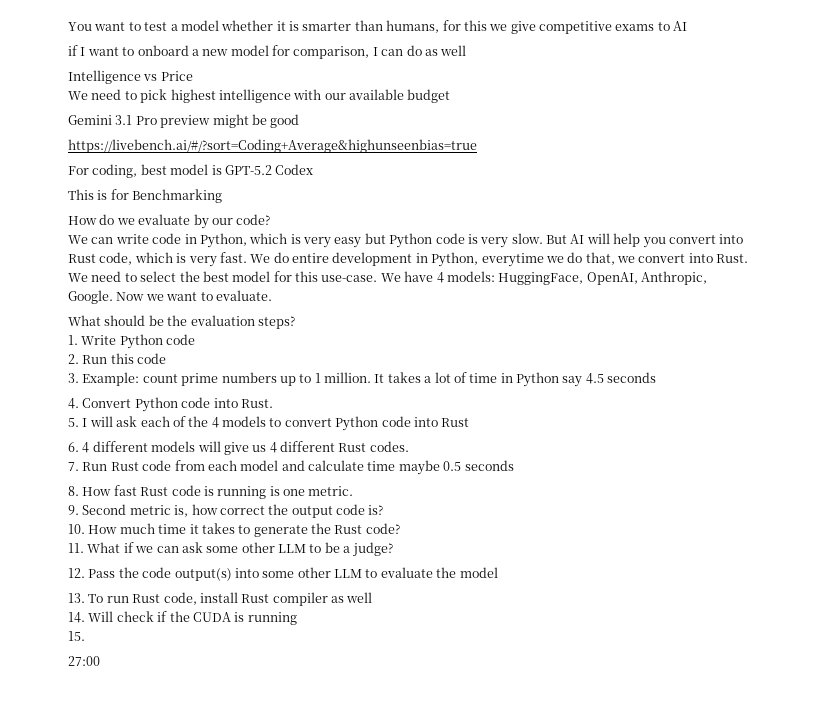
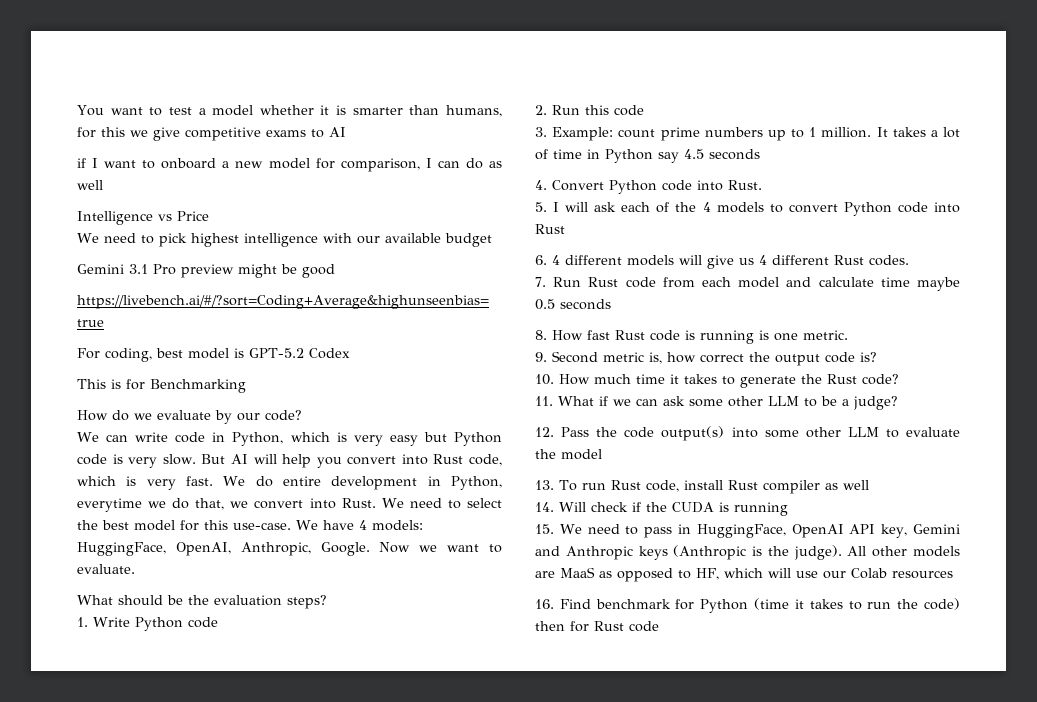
[68,656,100,666] // 27:00 -> [559,524,960,538] [535,545,960,560] [535,567,953,582] [535,598,960,613] [535,621,659,632] We need to pass in HuggingFace, OpenAI API key, Gemini and Anthropic keys (Anthropic is the judge). All other models are MaaS as opposed to HF, which will use our Colab resources // 16. Find benchmark for Python (time it takes to run the code) then for Rust code

